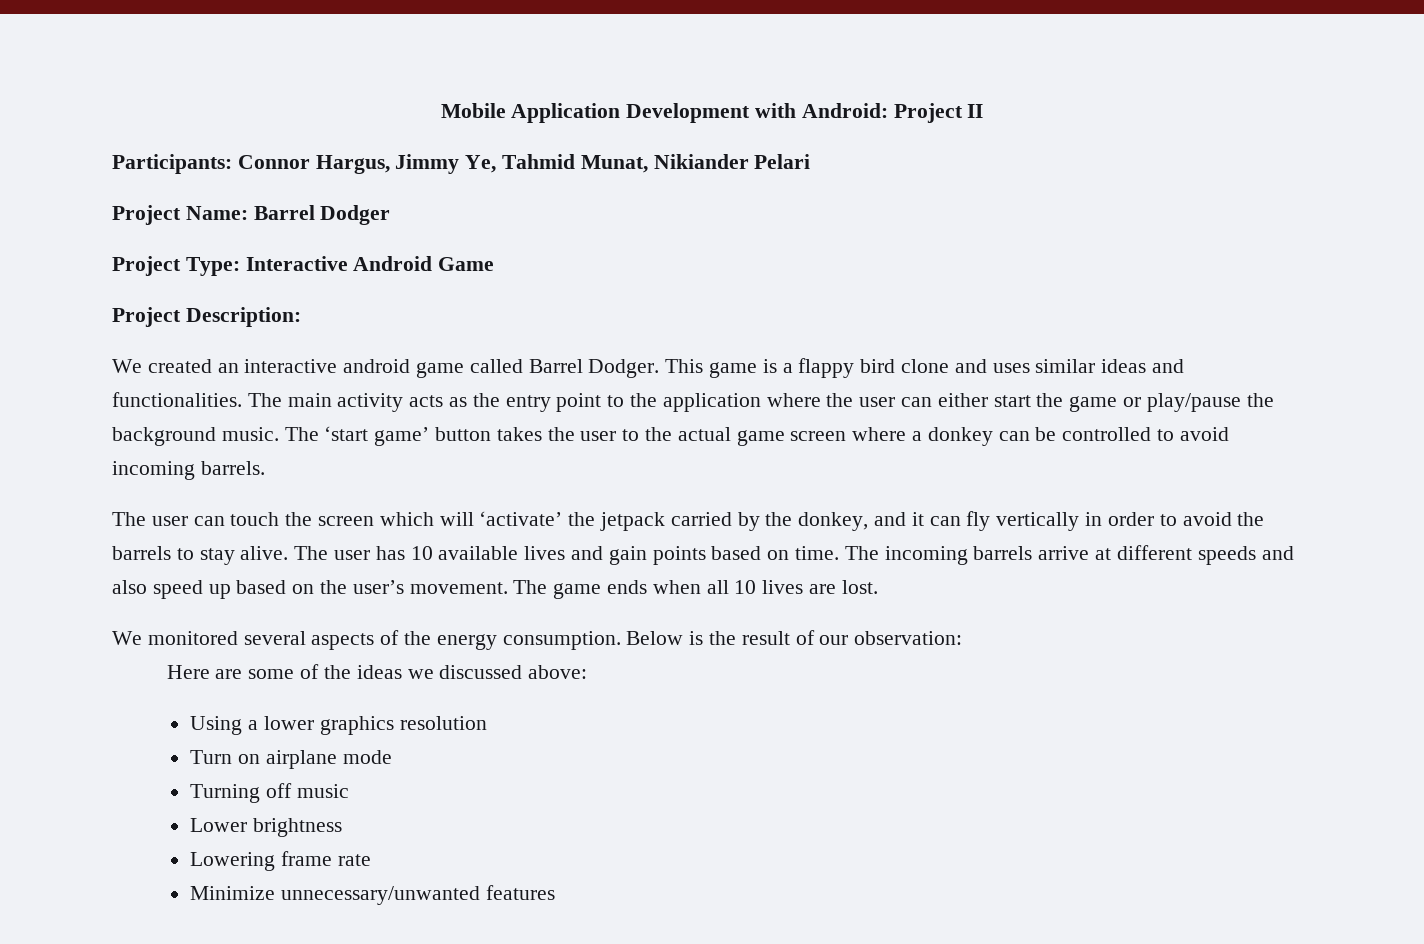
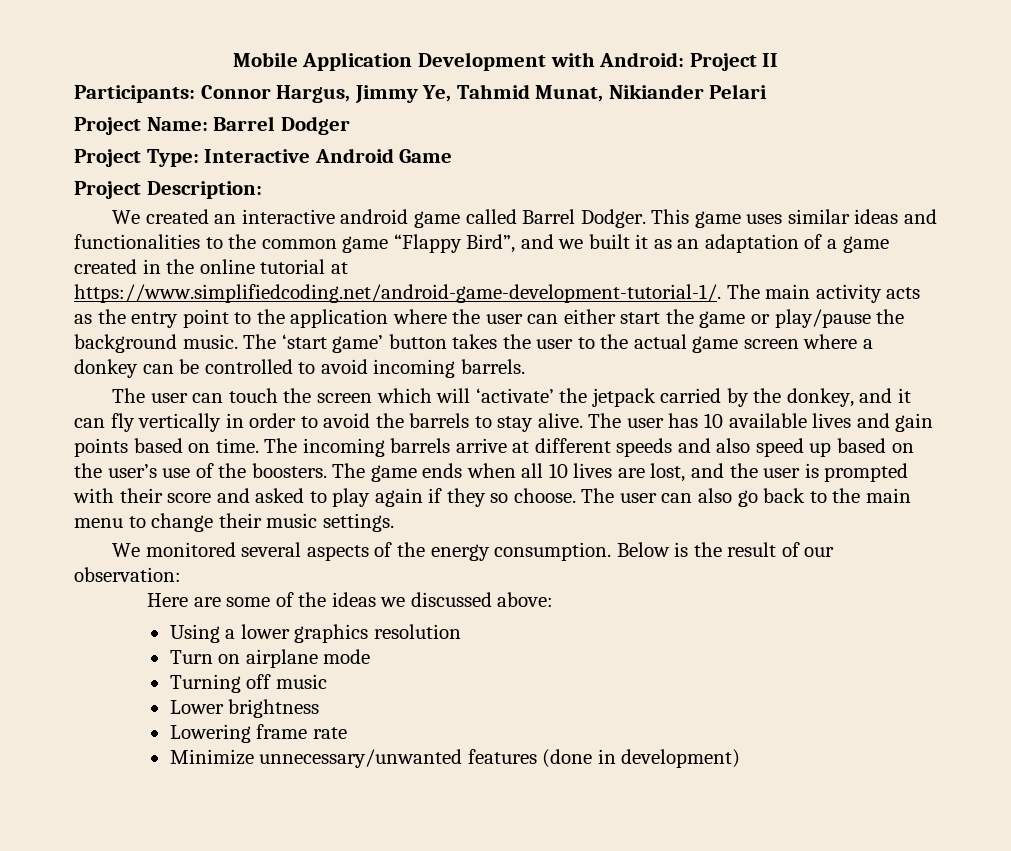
[762,358,1185,378] [112,392,242,407] is a flappy bird clone and uses similar ideas and functionalities. -> [746,209,937,224] [74,234,889,253] [74,259,348,274] [74,284,721,303] uses similar ideas and functionalities to the common game “Flappy Bird”, and we built it as an adaptation of a game created in the online tutorial at https://www.simplifiedcoding.net/android-game-development-tutorial-1/.
[409,582,508,594] movement. -> [162,463,327,478] use of the boosters.
[841,580,878,594] lost. -> [650,463,909,482] [73,488,911,507] [74,513,394,532] lost, and the user is prompted with their score and asked to play again if they so choose. The user can also go back to the main menu to change their music settings.
(555, 892) none -> [542,749,741,768] (done in development)

